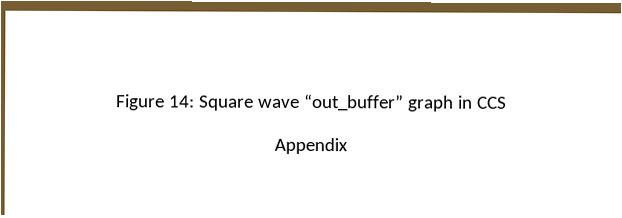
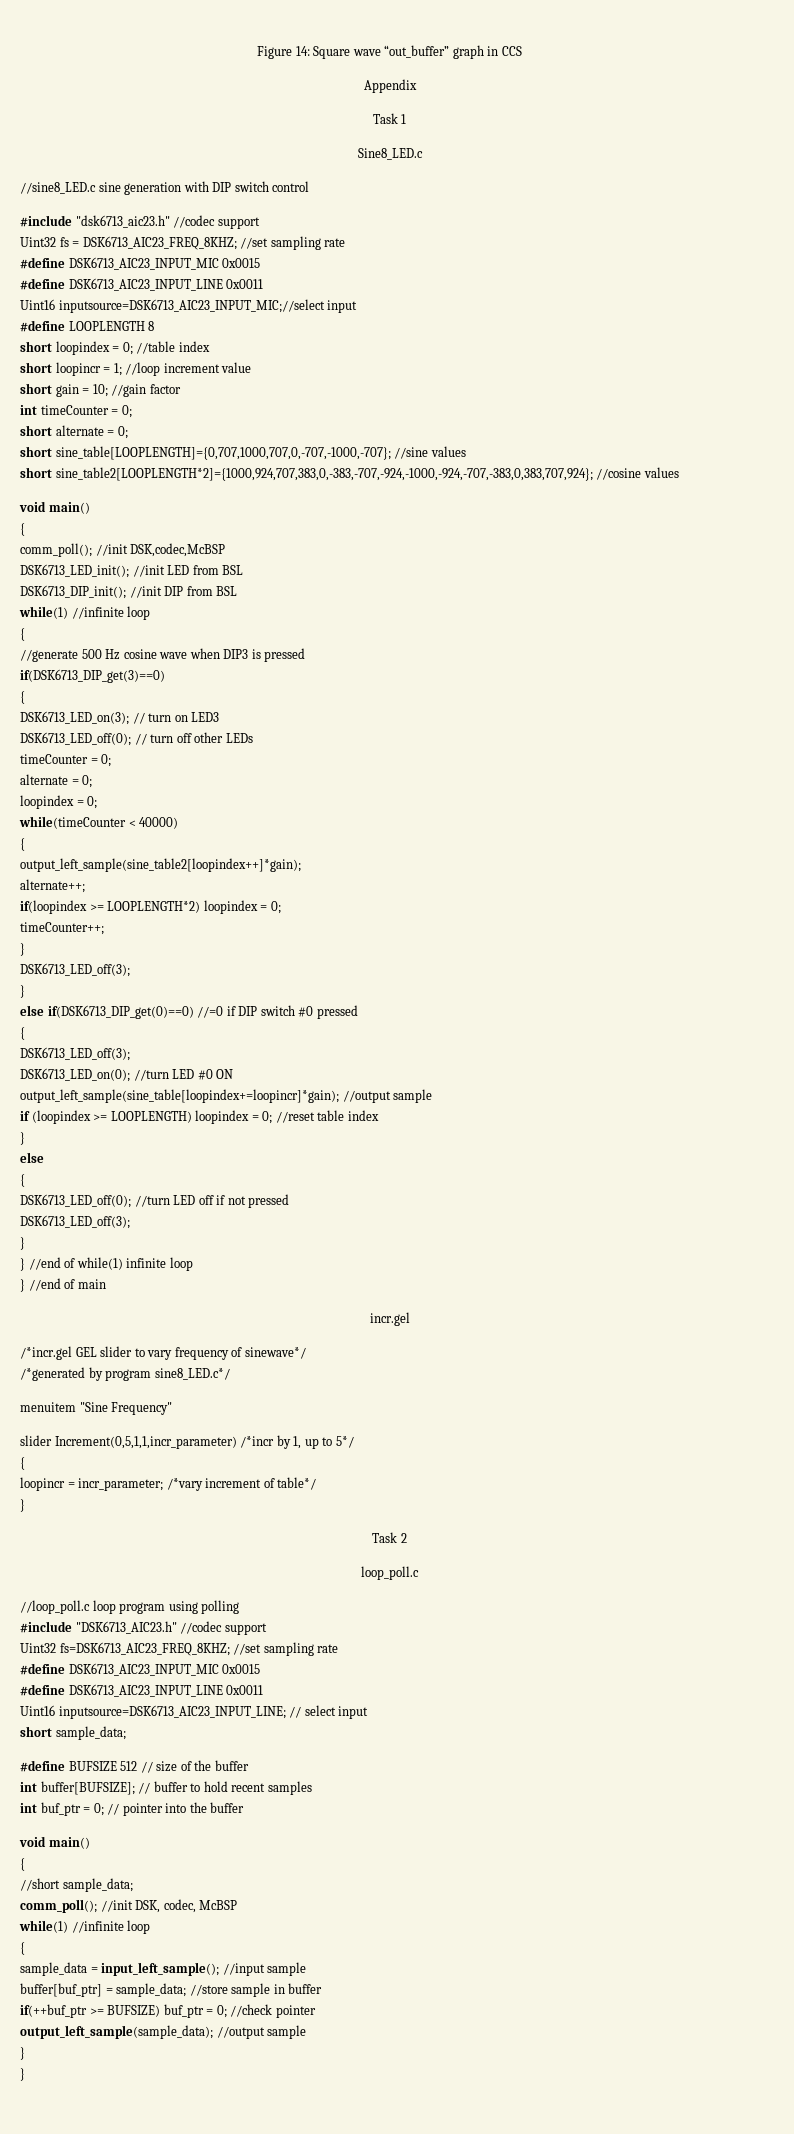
(348, 146) none -> [372,113,407,124] [357,148,423,160] [20,181,310,195] [20,215,260,229] [20,236,346,250] [20,257,261,270] [20,278,264,291] [20,299,358,313] [20,320,155,332] [20,341,210,355] [20,362,252,376] [20,383,181,397] [20,405,132,418] [20,425,128,439] [20,446,466,460] [20,467,679,481] [19,501,90,514] [20,523,25,536] [20,543,226,557] [20,564,244,578] [20,585,238,599] [19,606,151,620] [20,628,25,641] [20,648,306,662] [20,669,165,683] [20,691,25,704] [20,711,220,725] [20,732,253,746] [20,754,112,767] [20,774,93,788] [20,795,98,809] [19,816,179,829] [20,838,25,851] [20,858,301,872] [20,879,85,893] [20,900,281,914] [20,922,104,935] [20,943,25,956] [20,963,130,977] [20,985,25,998] [20,1005,358,1019] [20,1027,25,1040] [20,1047,130,1061] [20,1068,234,1082] [20,1089,433,1103] [20,1110,379,1124] [20,1132,25,1145] [20,1152,44,1163] [20,1174,25,1187] [20,1194,290,1208] [20,1215,130,1229] [20,1237,25,1250] [20,1257,193,1271] [20,1278,106,1292] [369,1312,410,1326] [20,1346,306,1360] [20,1367,230,1381] [20,1402,173,1415] [20,1435,354,1449] [20,1457,25,1470] [20,1477,317,1491] [20,1499,25,1512] [372,1532,407,1543] [361,1566,419,1580] [20,1600,240,1614] [20,1621,267,1635] [20,1642,339,1656] [20,1663,261,1676] [20,1684,264,1697] [20,1705,369,1719] [20,1726,126,1740] [20,1760,249,1773] [20,1781,312,1795] [20,1802,245,1816] [19,1836,90,1849] [20,1858,25,1871] [20,1878,133,1892] [20,1899,238,1913] [19,1920,151,1934] [20,1942,25,1955] [20,1962,307,1976] [20,1983,323,1997] [20,2004,316,2018] [20,2025,307,2039] [20,2047,25,2060] [20,2068,25,2081] // Task 1 // Sine8_LED.c // //sine8_LED.c sine generation with DIP switch control // #include "dsk6713_aic23.h" //codec support // Uint32 fs = DSK6713_AIC23_FREQ_8KHZ; //set sampling rate // #define DSK6713_AIC23_INPUT_MIC 0x0015 // #define DSK6713_AIC23_INPUT_LINE 0x0011 // Uint16 inputsource=DSK6713_AIC23_INPUT_MIC;//select input // #define LOOPLENGTH 8 // short loopindex = 0; //table index // short loopincr = 1; //loop increment value // short gain = 10; //gain factor // int timeCounter = 0; // short alternate = 0; // short sine_table[LOOPLENGTH]={0,707,1000,707,0,-707,-1000,-707}; //sine values // short sine_table2[LOOPLENGTH*2]={1000,924,707,383,0,-383,-707,-924,-1000,-924,-707,-383,0,383,707,924}; //cosine values // void main() // { // comm_poll(); //init DSK,codec,McBSP // DSK6713_LED_init(); //init LED from BSL // DSK6713_DIP_init(); //init DIP from BSL // while(1) //infinite loop // { // //generate 500 Hz cosine wave when DIP3 is pressed // if(DSK6713_DIP_get(3)==0) // { // DSK6713_LED_on(3); // turn on LED3 // DSK6713_LED_off(0); // turn off other LEDs // timeCounter = 0; // alternate = 0; // loopindex = 0; // while(timeCounter < 40000) // { // output_left_sample(sine_table2[loopindex++]*gain); // alternate++; // if(loopindex >= LOOPLENGTH*2) loopindex = 0; // timeCounter++; // } // DSK6713_LED_off(3); // } // else if(DSK6713_DIP_get(0)==0) //=0 if DIP switch #0 pressed // { // DSK6713_LED_off(3); // DSK6713_LED_on(0); //turn LED #0 ON // output_left_sample(sine_table[loopindex+=loopincr]*gain); //output sample // if (loopindex >= LOOPLENGTH) loopindex = 0; //reset table index // } // else // { // DSK6713_LED_off(0); //turn LED off if not pressed // DSK6713_LED_off(3); // } // } //end of while(1) infinite loop // } //end of main // incr.gel // /*incr.gel GEL slider to vary frequency of sinewave*/ // /*generated by program sine8_LED.c*/ // menuitem "Sine Frequency" // slider Increment(0,5,1,1,incr_parameter) /*incr by 1, up to 5*/ // { // loopincr = incr_parameter; /*vary increment of table*/ // } // Task 2 // loop_poll.c // //loop_poll.c loop program using polling // #include "DSK6713_AIC23.h" //codec support // Uint32 fs=DSK6713_AIC23_FREQ_8KHZ; //set sampling rate // #define DSK6713_AIC23_INPUT_MIC 0x0015 // #define DSK6713_AIC23_INPUT_LINE 0x0011 // Uint16 inputsource=DSK6713_AIC23_INPUT_LINE; // select input // short sample_data; // #define BUFSIZE 512 // size of the buffer // int buffer[BUFSIZE]; // buffer to hold recent samples // int buf_ptr = 0; // pointer into the buffer // void main() // { // //short sample_data; // comm_poll(); //init DSK, codec, McBSP // while(1) //infinite loop // { // sample_data = input_left_sample(); //input sample // buffer[buf_ptr] = sample_data; //store sample in buffer // if(++buf_ptr >= BUFSIZE) buf_ptr = 0; //check pointer // output_left_sample(sample_data); //output sample // } // }

